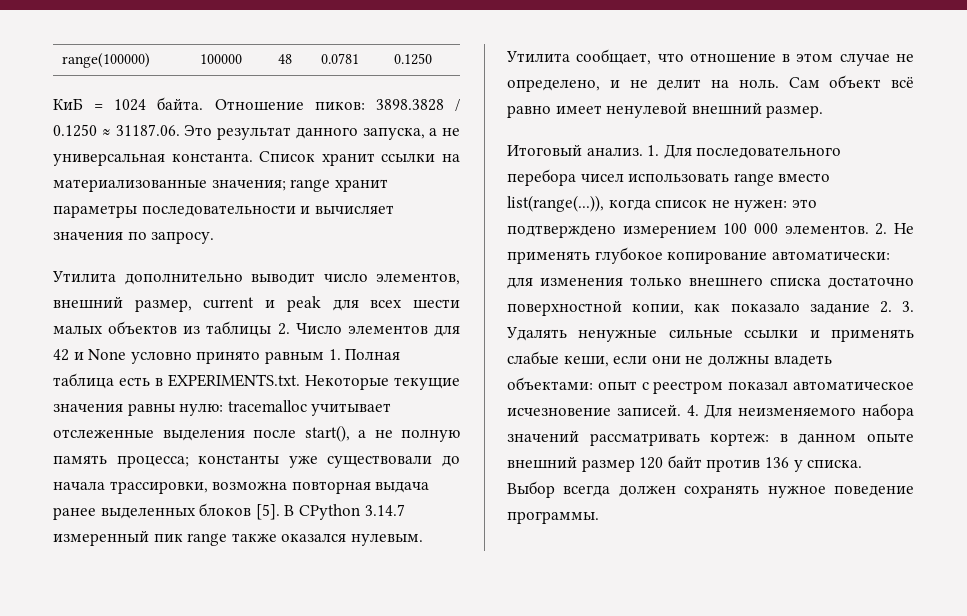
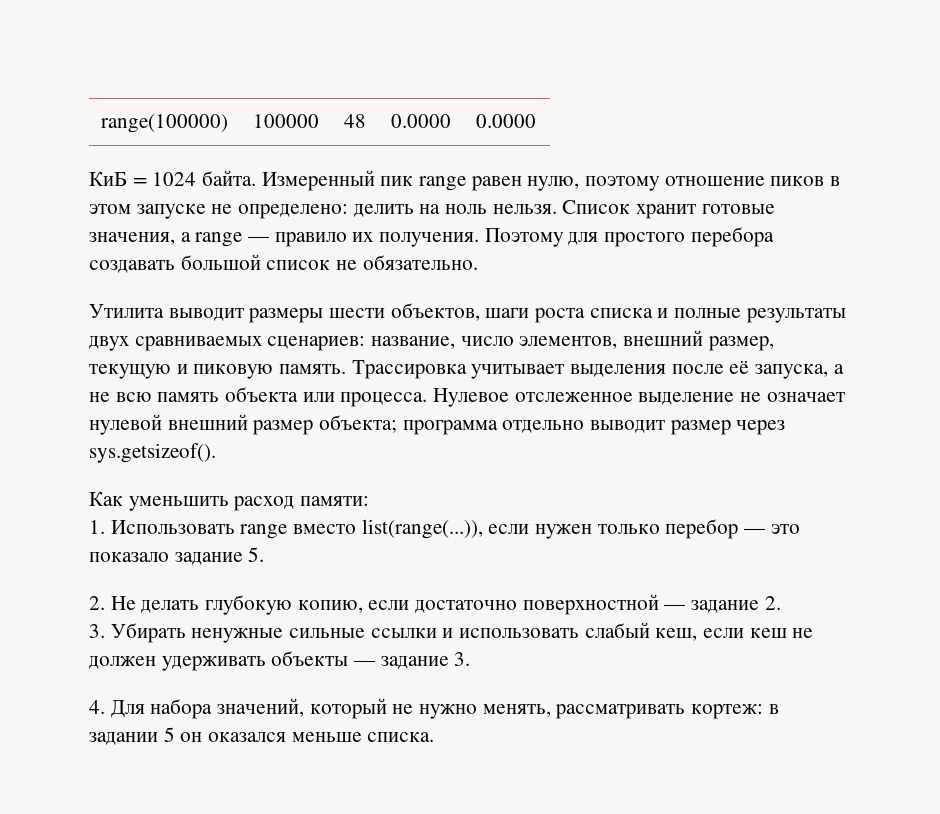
[320,53,359,64] [393,53,432,65] 0.0781 | 0.1250 -> [391,114,452,128] [476,114,537,128] 0.0000 | 0.0000
[214,99,461,111] [53,124,460,140] [53,151,461,166] [53,179,388,192] [53,205,394,218] [53,231,215,244] [52,271,460,285] [53,296,461,312] [53,321,460,337] [53,349,401,364] [53,373,460,390] [53,400,392,416] [53,425,460,442] [53,455,460,468] [53,481,430,494] [53,503,405,520] [53,530,423,546] [506,49,914,66] [507,75,914,92] [507,102,824,118] [507,144,842,159] [507,169,831,186] [507,195,817,212] [507,223,914,238] [507,247,890,264] [507,277,914,289] [507,300,800,316] Отношение пиков: 3898.3828 / 0.1250 ≈ 31187.06. Это результат данного запуска, а не универсальная константа. Список хранит ссылки на материализованные значения; range хранит параметры последовательности и вычисляет значения по запросу. // Утилита дополнительно выводит число элементов, внешний размер, current и peak для всех шести малых объектов из таблицы 2. Число элементов для 42 и None условно принято равным 1. Полная таблица есть в EXPERIMENTS.txt. Некоторые текущие значения равны нулю: tracemalloc учитывает отслеженные выделения после start(), а не полную память процесса; константы уже существовали до начала трассировки, возможна повторная выдача ранее выделенных блоков [5]. В CPython 3.14.7 измеренный пик range также оказался нулевым. Утилита сообщает, что отношение в этом случае не определено, и не делит на ноль. Сам объект всё равно имеет ненулевой внешний размер. // Итоговый анализ. 1. Для последовательного перебора чисел использовать range вместо list(range(...)), когда список не нужен: это подтверждено измерением 100 000 элементов. 2. Не применять глубокое копирование автоматически: для изменения только внешнего списка достаточно поверхностной копии, как показало -> [261,170,841,191] [89,200,775,219] [89,227,774,247] [89,254,478,273] [89,303,846,323] [89,330,774,351] [89,360,844,379] [89,387,845,407] [89,414,786,435] [89,443,216,463] [89,492,370,511] [89,519,800,539] [89,547,265,565] [89,594,686,615] Измеренный пик range равен нулю, поэтому отношение пиков в этом запуске не определено: делить на ноль нельзя. Список хранит готовые значения, а range — правило их получения. Поэтому для простого перебора создавать большой список не обязательно. // Утилита выводит размеры шести объектов, шаги роста списка и полные результаты двух сравниваемых сценариев: название, число элементов, внешний размер, текущую и пиковую память. Трассировка учитывает выделения после её запуска, а не всю память объекта или процесса. Нулевое отслеженное выделение не означает нулевой внешний размер объекта; программа отдельно выводит размер через sys.getsizeof(). // Как уменьшить расход памяти: // 1. Использовать range вместо list(range(...)), если нужен только перебор — это показало задание 5. // 2. Не делать глубокую копию, если достаточно поверхностной —
[902,301,914,312] [506,327,567,341] 3. Удалять -> [89,623,186,643] // 3. Убирать
[831,329,914,342] [507,351,832,367] [507,377,914,394] [507,403,914,420] [507,430,914,446] [507,455,863,472] [507,481,914,498] [507,511,599,524] применять слабые кеши, если они не должны владеть объектами: опыт с реестром показал автоматическое исчезновение записей. 4. Для неизменяемого набора значений рассматривать кортеж: в данном опыте внешний размер 120 байт против 136 у списка. Выбор всегда должен сохранять нужное поведение программы. -> [459,622,814,641] [89,651,471,671] [89,698,779,719] [89,727,435,745] использовать слабый кеш, если кеш не должен удерживать объекты — задание 3. // 4. Для набора значений, который не нужно менять, рассматривать кортеж: в задании 5 он оказался меньше списка.

